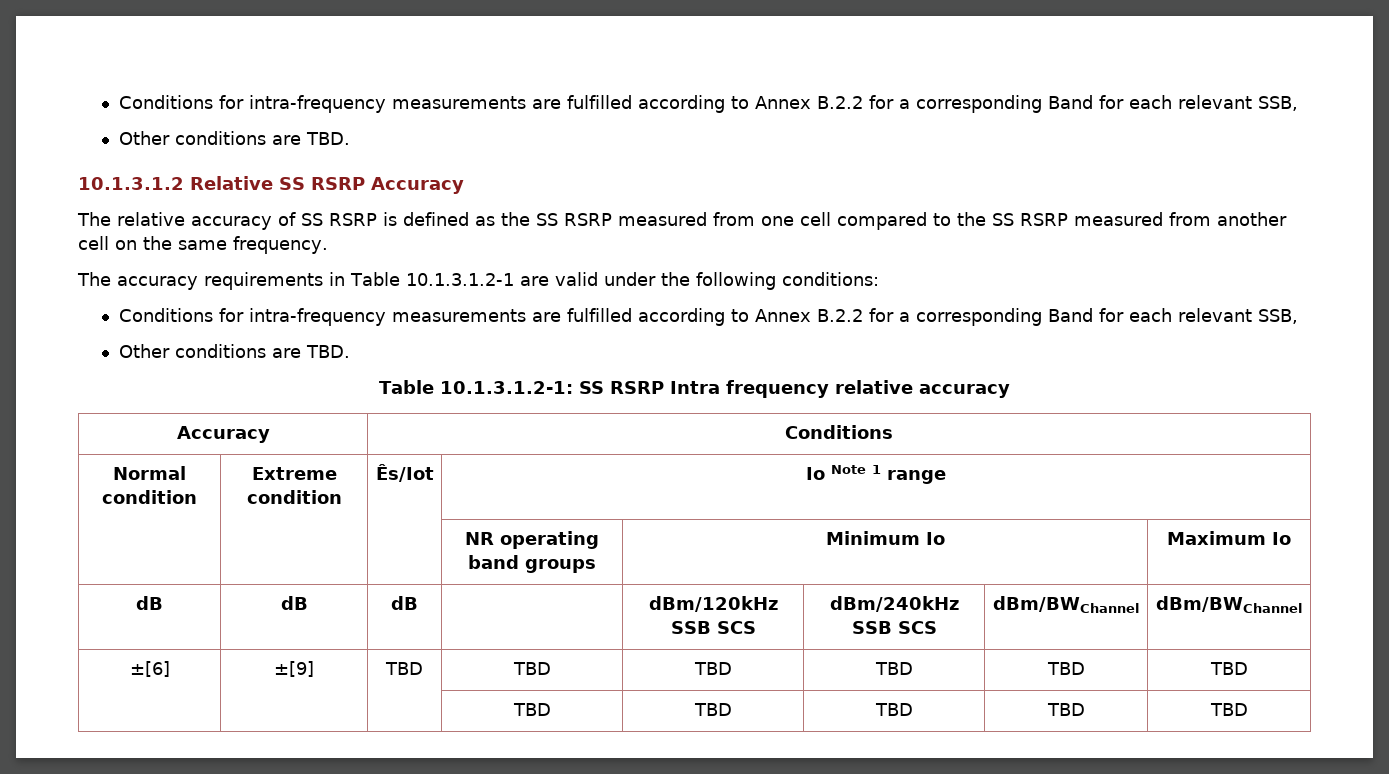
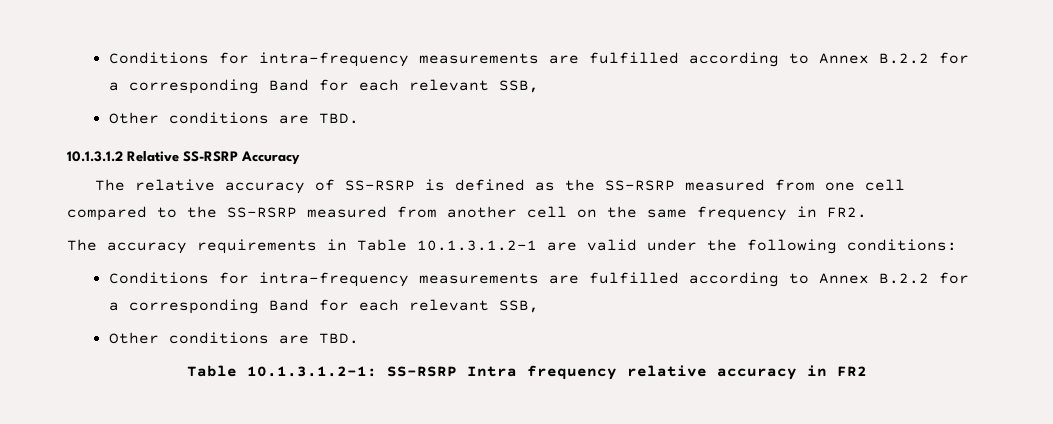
[279,177,365,190] SS RSRP -> [183,151,238,162] SS-RSRP
[301,213,377,226] SS RSRP -> [345,180,416,191] SS-RSRP
[536,213,612,226] SS RSRP -> [605,180,676,191] SS-RSRP
[992,213,1068,226] SS RSRP -> [227,207,297,218] SS-RSRP
[233,236,328,254] frequency. -> [697,206,867,221] frequency in FR2.
[578,381,665,394] SS RSRP -> [386,366,457,377] SS-RSRP
[176,426,270,443] [785,425,893,439] [113,466,186,480] [102,490,197,504] [251,467,337,480] [246,490,342,504] [375,464,434,482] [806,465,946,484] [464,531,599,549] [467,555,596,573] [825,531,945,545] [1167,531,1291,545] [136,596,163,610] [280,596,308,610] [391,596,418,610] [648,596,778,612] [670,621,756,634] [829,596,959,612] [851,621,937,634] [993,596,1139,613] [1156,596,1302,613] [129,661,170,677] [274,661,314,677] [385,662,423,675] [512,662,551,675] [693,662,732,675] [874,662,913,675] [1046,662,1085,675] [1209,662,1248,675] [512,703,551,716] [693,703,732,716] [874,703,913,716] [1046,703,1085,716] [1209,703,1248,716] // Accuracy | Conditions // Normal condition | Extreme condition | Ês/Iot | Io Note 1 range // | | | NR operating band groups | Minimum Io | Maximum Io // dB | dB | dB | | dBm/120kHz SSB SCS | dBm/240kHz SSB SCS | dBm/BWChannel | dBm/BWChannel // ±[6] | ±[9] | TBD | TBD | TBD | TBD | TBD | TBD // | | | TBD | TBD | TBD | TBD | TBD -> [806,365,867,377] in FR2

